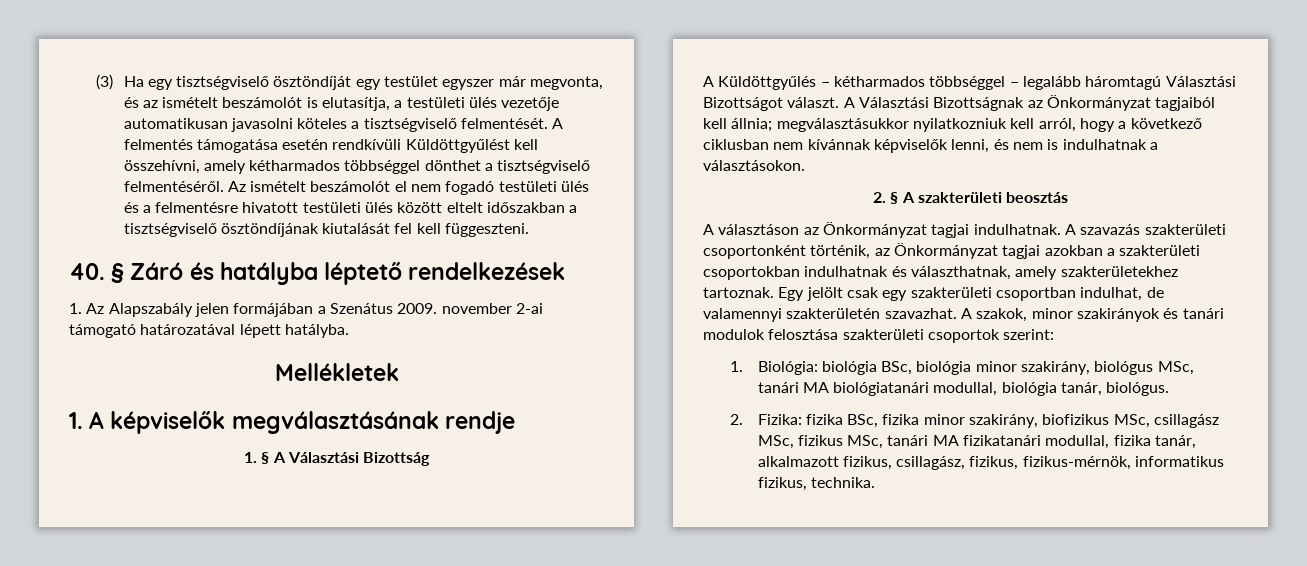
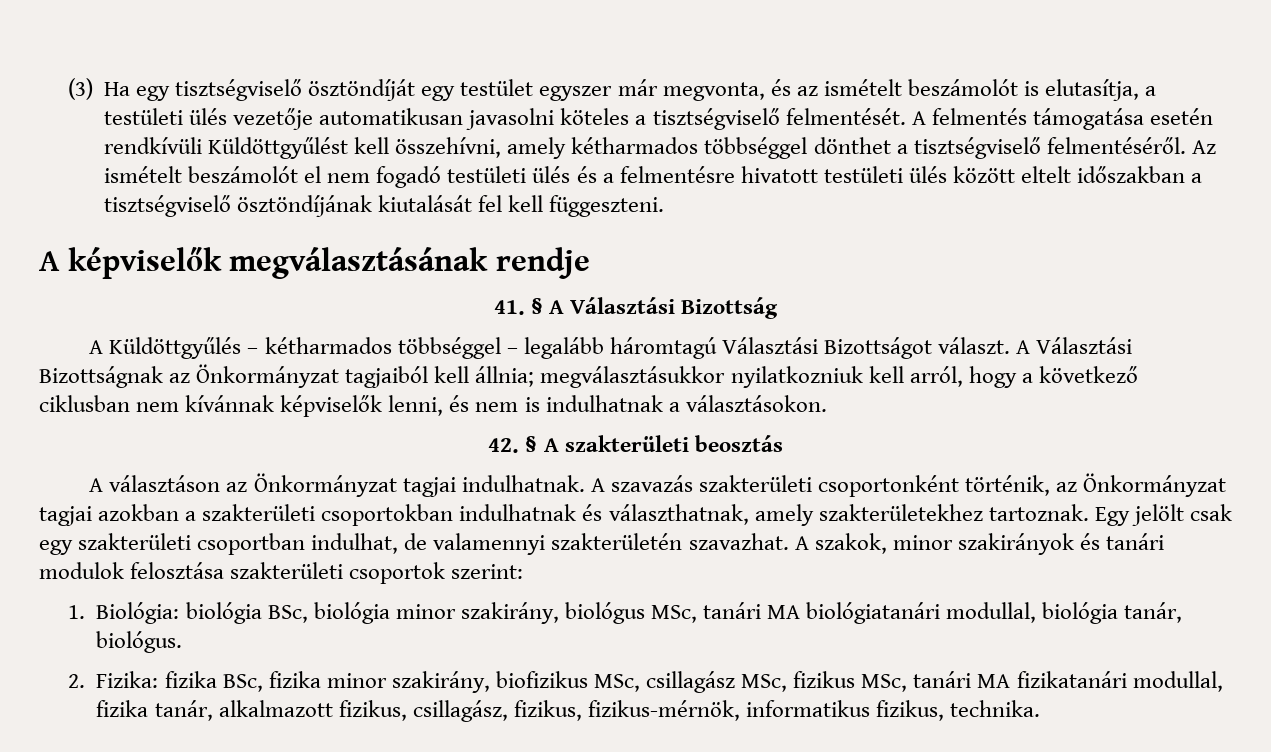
[69,262,566,285] [69,303,543,317] [69,324,349,338] [274,363,399,381] [69,412,83,429] 40. § Záró és hatályba léptető rendelkezések // 1. Az Alapszabály jelen formájában a Szenátus 2009. november 2-ai támogató határozatával lépett hatályba. // Mellékletek // 1. -> (665, 206) none
[243,452,257,463] 1. -> [493,300,525,315] 41.
[872,192,886,203] 2. -> [488,438,520,453] 42.

